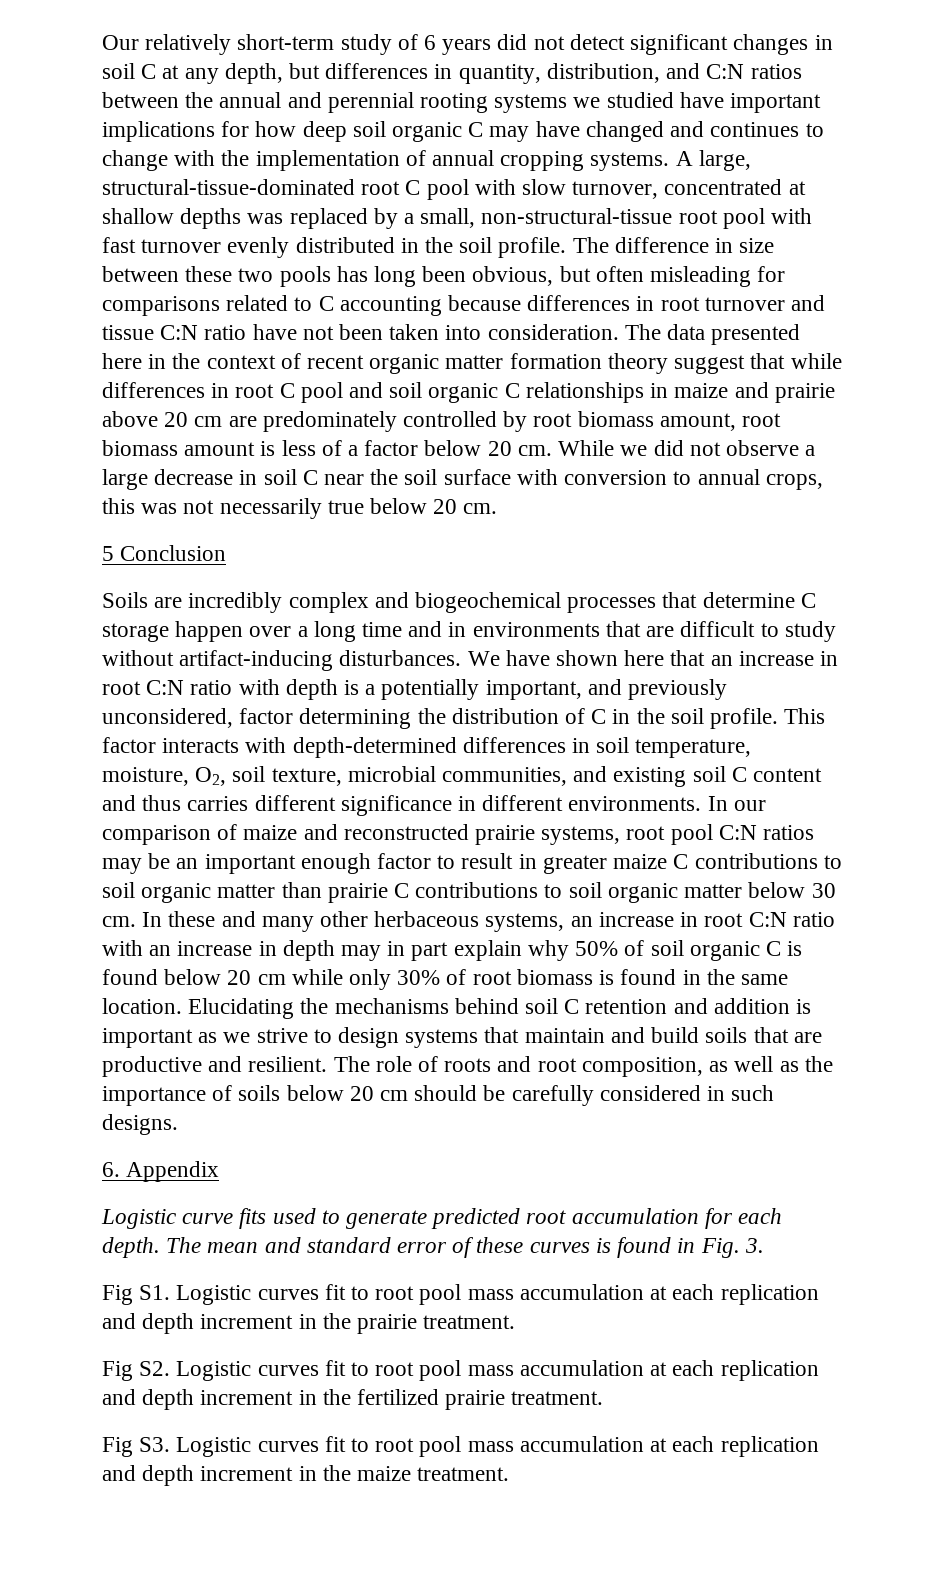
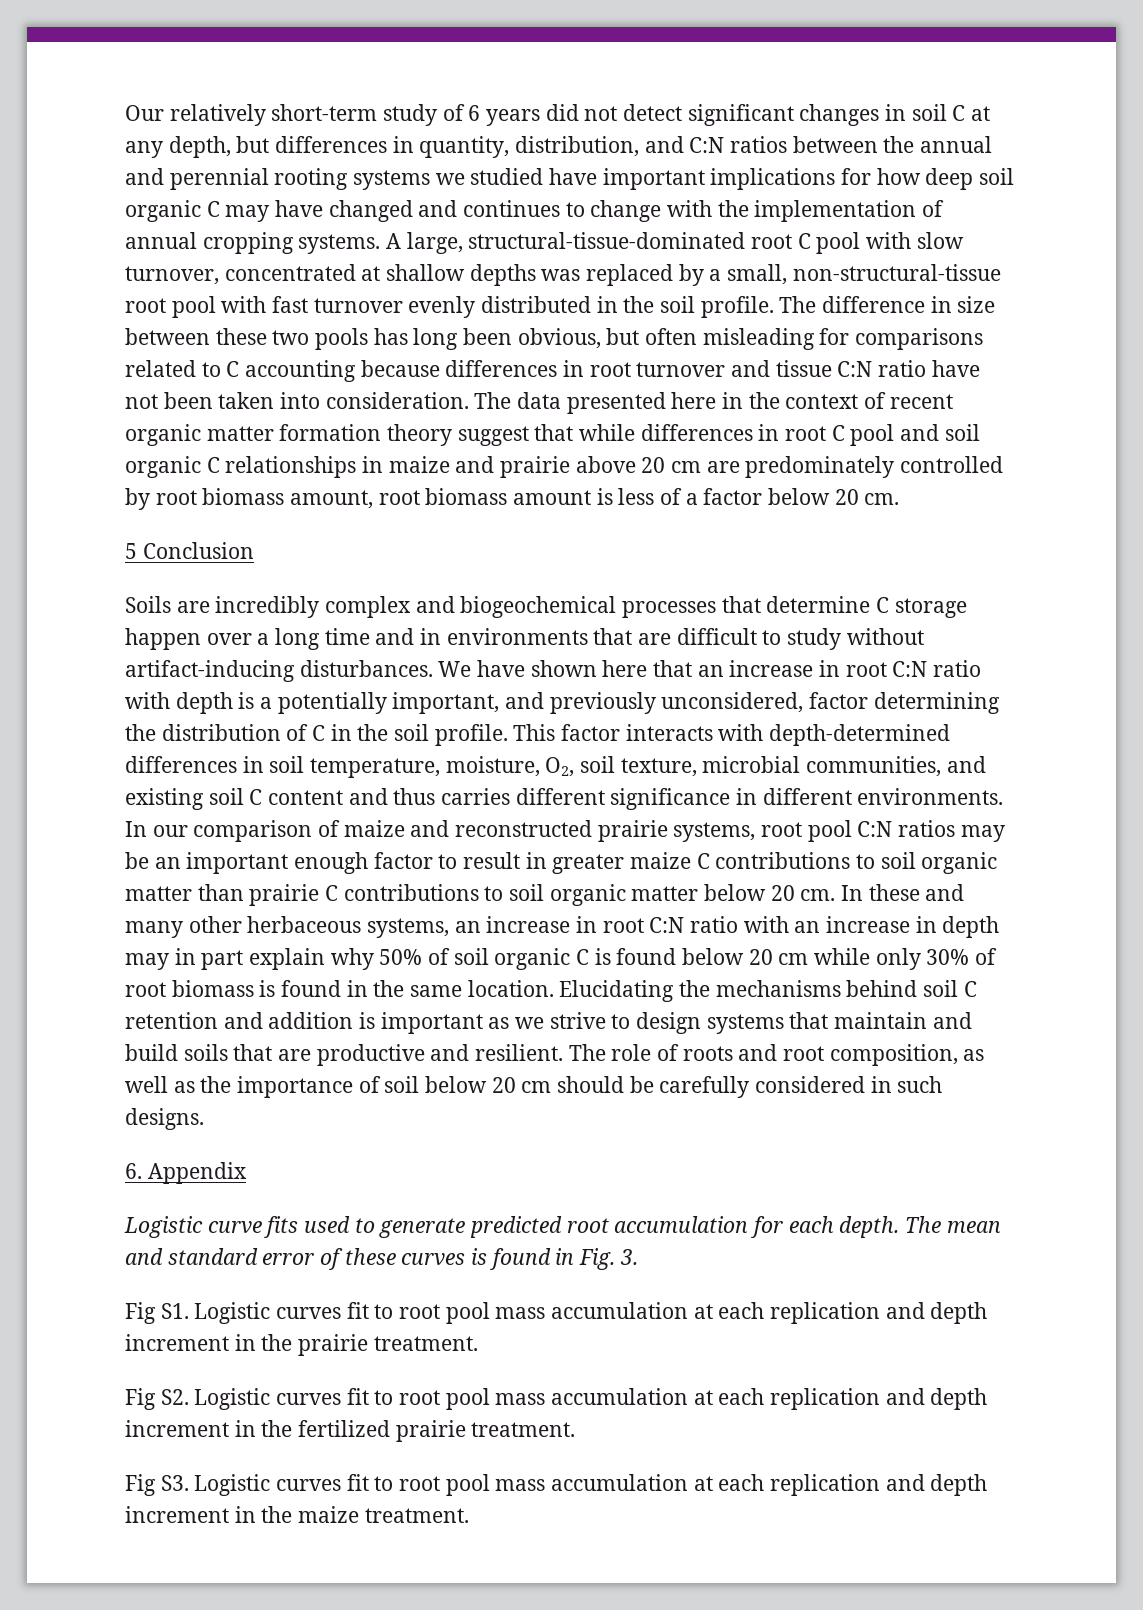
[558,440,816,456] [102,469,823,490] [102,498,498,519] While we did not observe a large decrease in soil C near the soil surface with conversion to annual crops, this was not necessarily true below 20 cm. -> (900, 499) none
[811,883,836,898] 30 -> [770,885,795,901] 20
[238,1085,281,1101] soils -> [384,1076,420,1093] soil

